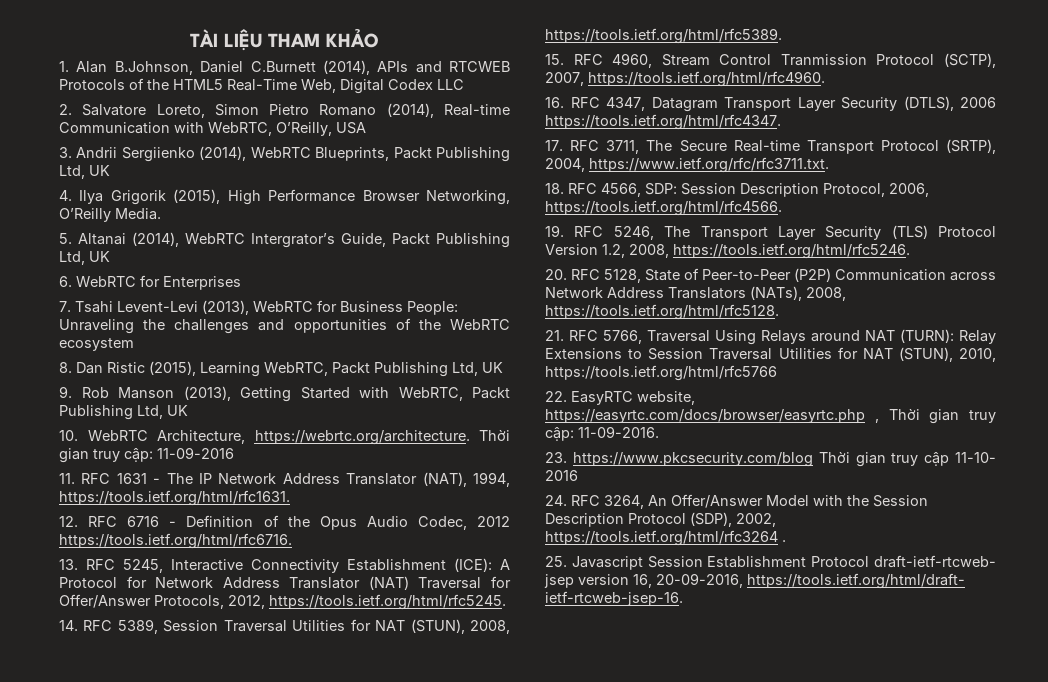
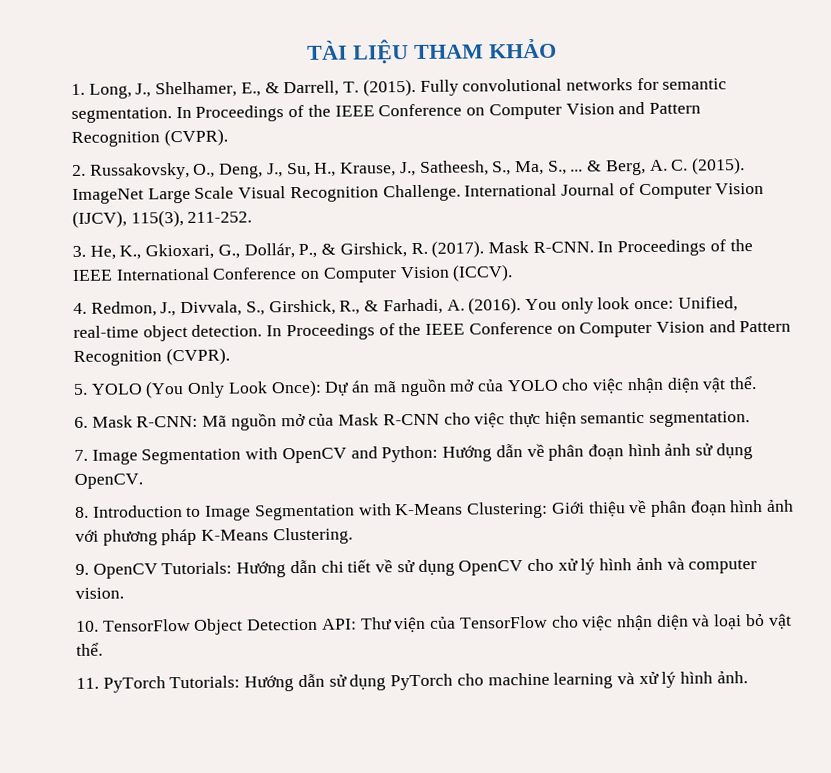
[76,60,510,75] [59,78,464,94] [59,103,510,118] [59,122,366,136] [59,146,510,162] [59,165,110,179] [59,189,510,205] [59,208,161,222] [59,232,510,248] [59,251,110,265] [59,275,241,290] [59,300,458,315] [59,318,511,334] [59,338,134,351] [59,361,503,377] [59,386,510,402] [59,405,188,420] [59,429,510,445] [59,447,234,463] [59,472,510,487] [59,490,290,506] [59,515,511,530] [59,533,292,549] [59,558,510,573] [59,576,511,590] [59,594,506,610] [59,619,511,634] [545,28,782,44] [545,53,996,68] [545,71,825,87] [545,96,996,112] [545,114,781,130] [545,139,996,154] [545,157,829,173] [545,183,929,197] [545,200,782,216] [545,225,996,240] [545,243,910,259] [545,268,996,283] [545,286,846,301] [545,304,779,320] [545,329,996,345] [545,347,996,362] [545,365,777,381] [545,391,695,405] [545,408,996,424] [545,426,659,441] [545,451,996,467] [545,470,578,481] [545,494,928,509] [545,512,776,527] [545,530,786,546] [545,555,996,570] [544,573,965,589] [545,591,683,606] Alan B.Johnson, Daniel C.Burnett (2014), APIs and RTCWEB Protocols of the HTML5 Real-Time Web, Digital Codex LLC // 2. Salvatore Loreto, Simon Pietro Romano (2014), Real-time Communication with WebRTC, O’Reilly, USA // 3. Andrii Sergiienko (2014), WebRTC Blueprints, Packt Publishing Ltd, UK // 4. Ilya Grigorik (2015), High Performance Browser Networking, O’Reilly Media. // 5. Altanai (2014), WebRTC Intergrator’s Guide, Packt Publishing Ltd, UK // 6. WebRTC for Enterprises // 7. Tsahi Levent-Levi (2013), WebRTC for Business People: Unraveling the challenges and opportunities of the WebRTC ecosystem // 8. Dan Ristic (2015), Learning WebRTC, Packt Publishing Ltd, UK // 9. Rob Manson (2013), Getting Started with WebRTC, Packt Publishing Ltd, UK // 10. WebRTC Architecture, https://webrtc.org/architecture. Thời gian truy cập: 11-09-2016 // 11. RFC 1631 - The IP Network Address Translator (NAT), 1994, https://tools.ietf.org/html/rfc1631. // 12. RFC 6716 - Definition of the Opus Audio Codec, 2012 https://tools.ietf.org/html/rfc6716. // 13. RFC 5245, Interactive Connectivity Establishment (ICE): A Protocol for Network Address Translator (NAT) Traversal for Offer/Answer Protocols, 2012, https://tools.ietf.org/html/rfc5245. // 14. RFC 5389, Session Traversal Utilities for NAT (STUN), 2008, https://tools.ietf.org/html/rfc5389. // 15. RFC 4960, Stream Control Tranmission Protocol (SCTP), 2007, https://tools.ietf.org/html/rfc4960. // 16. RFC 4347, Datagram Transport Layer Security (DTLS), 2006 https://tools.ietf.org/html/rfc4347. // 17. RFC 3711, The Secure Real-time Transport Protocol (SRTP), 2004, https://www.ietf.org/rfc/rfc3711.txt. // 18. RFC 4566, SDP: Session Description Protocol, 2006, https://tools.ietf.org/html/rfc4566. // 19. RFC 5246, The Transport Layer Security (TLS) Protocol Version 1.2, 2008, https://tools.ietf.org/html/rfc5246. // 20. RFC 5128, State of Peer-to-Peer (P2P) Communication across Network Address Translators (NATs), 2008, https://tools.ietf.org/html/rfc5128. // 21. RFC 5766, Traversal Using Relays around NAT (TURN): Relay Extensions to Session Traversal Utilities for NAT (STUN), 2010, https://tools.ietf.org/html/rfc5766 // 22. EasyRTC website, https://easyrtc.com/docs/browser/easyrtc.php , Thời gian truy cập: 11-09-2016. // 23. https://www.pkcsecurity.com/blog Thời gian truy cập 11-10- 2016 // 24. RFC 3264, An Offer/Answer Model with the Session Description Protocol (SDP), 2002, https://tools.ietf.org/html/rfc3264 . // 25. Javascript Session Establishment Protocol draft-ietf-rtcweb- jsep version 16, 20-09-2016, https://tools.ietf.org/html/draft- ietf-rtcweb-jsep-16. -> [88,77,728,99] [71,101,701,123] [71,128,228,147] [72,157,746,180] [72,182,765,204] [72,210,253,228] [72,239,753,260] [72,264,514,283] [73,296,738,317] [73,320,792,342] [73,347,230,366] [73,376,758,399] [74,411,751,431] [74,443,753,465] [74,473,143,489] [75,499,795,521] [75,527,353,546] [75,557,758,579] [75,587,124,599] [76,613,792,635] [76,642,103,656] [76,671,748,693] Long, J., Shelhamer, E., & Darrell, T. (2015). Fully convolutional networks for semantic segmentation. In Proceedings of the IEEE Conference on Computer Vision and Pattern Recognition (CVPR). // 2. Russakovsky, O., Deng, J., Su, H., Krause, J., Satheesh, S., Ma, S., ... & Berg, A. C. (2015). ImageNet Large Scale Visual Recognition Challenge. International Journal of Computer Vision (IJCV), 115(3), 211-252. // 3. He, K., Gkioxari, G., Dollár, P., & Girshick, R. (2017). Mask R-CNN. In Proceedings of the IEEE International Conference on Computer Vision (ICCV). // 4. Redmon, J., Divvala, S., Girshick, R., & Farhadi, A. (2016). You only look once: Unified, real-time object detection. In Proceedings of the IEEE Conference on Computer Vision and Pattern Recognition (CVPR). // 5. YOLO (You Only Look Once): Dự án mã nguồn mở của YOLO cho việc nhận diện vật thể. // 6. Mask R-CNN: Mã nguồn mở của Mask R-CNN cho việc thực hiện semantic segmentation. // 7. Image Segmentation with OpenCV and Python: Hướng dẫn về phân đoạn hình ảnh sử dụng OpenCV. // 8. Introduction to Image Segmentation with K-Means Clustering: Giới thiệu về phân đoạn hình ảnh với phương pháp K-Means Clustering. // 9. OpenCV Tutorials: Hướng dẫn chi tiết về sử dụng OpenCV cho xử lý hình ảnh và computer vision. // 10. TensorFlow Object Detection API: Thư viện của TensorFlow cho việc nhận diện và loại bỏ vật thể. // 11. PyTorch Tutorials: Hướng dẫn sử dụng PyTorch cho machine learning và xử lý hình ảnh.

